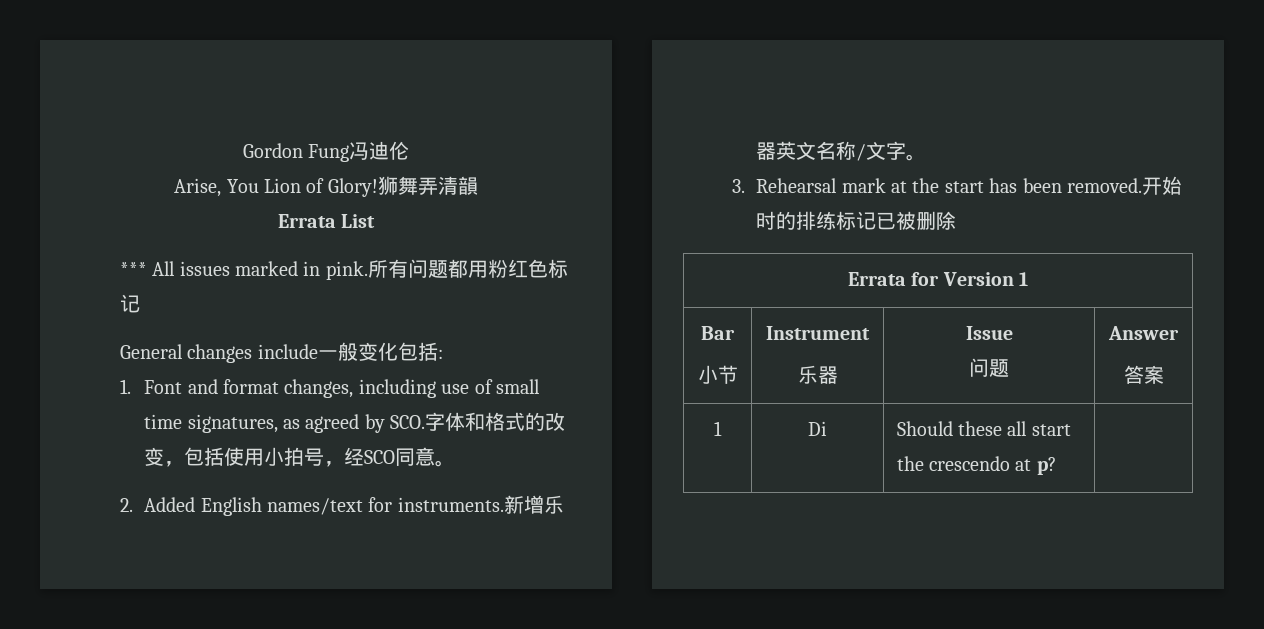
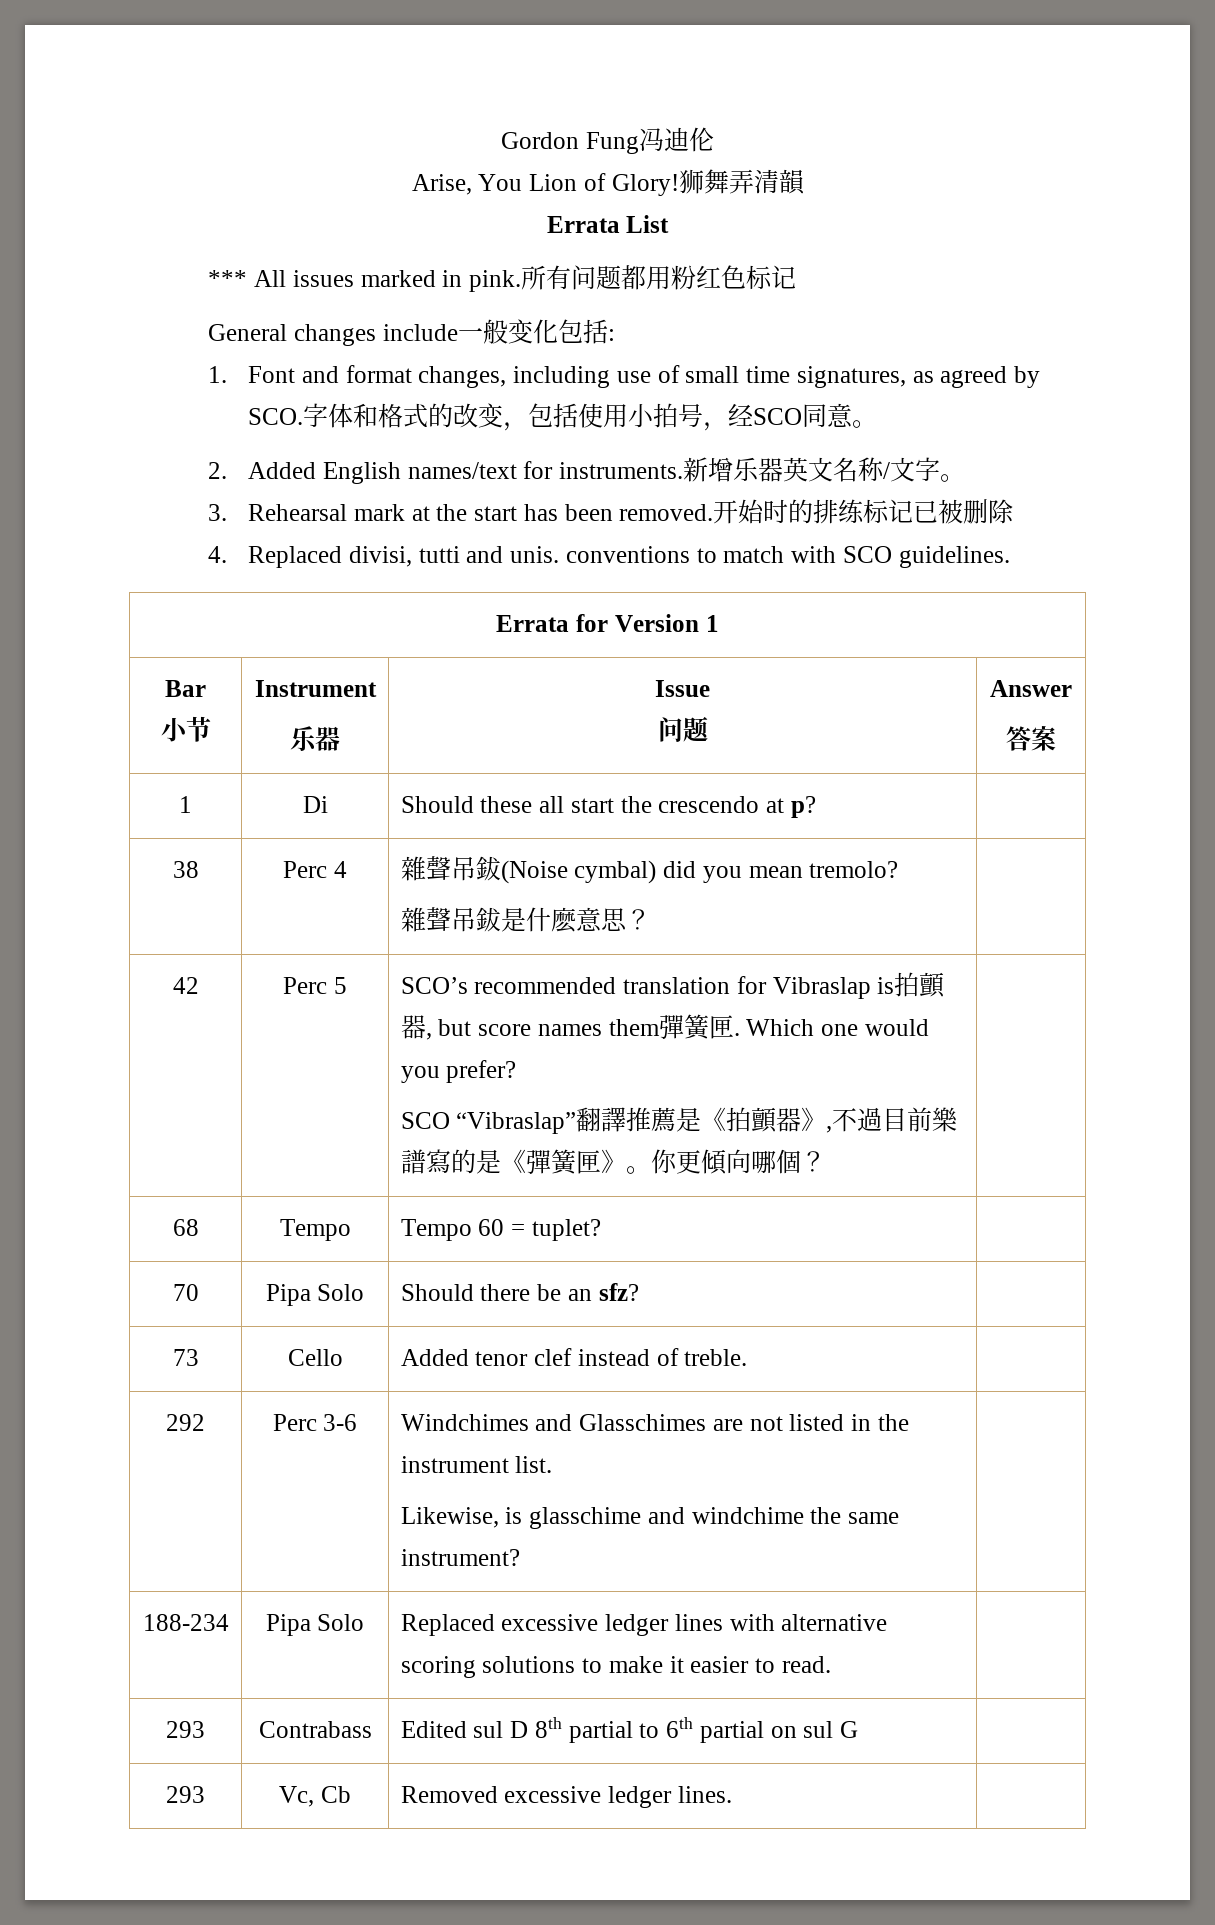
(957, 220) none -> [208,546,1010,568] // 4. Replaced divisi, tutti and unis. conventions to match with SCO guidelines.
(1056, 466) none -> [172,861,199,878] [283,861,347,878] [400,856,899,884] [400,907,651,933] [172,977,199,994] [283,977,347,994] [400,972,946,999] [400,1014,929,1040] [400,1060,517,1083] [400,1107,959,1134] [400,1149,826,1175] [172,1219,199,1236] [279,1219,351,1241] [400,1219,601,1241] [172,1284,199,1301] [265,1284,365,1306] [400,1283,639,1301] [172,1349,199,1366] [287,1349,343,1366] [400,1348,748,1366] [166,1414,205,1431] [272,1414,358,1431] [400,1414,909,1431] [400,1456,553,1473] [400,1507,900,1529] [400,1549,520,1566] [142,1614,229,1631] [265,1614,365,1636] [400,1614,888,1636] [400,1656,831,1678] [166,1721,205,1738] [258,1721,372,1738] [400,1717,859,1743] [166,1786,205,1803] [279,1786,351,1807] [400,1786,732,1808] // 38 | Perc 4 | 雜聲吊鈸(Noise cymbal) did you mean tremolo? // 雜聲吊鈸是什麽意思？ | // 42 | Perc 5 | SCO’s recommended translation for Vibraslap is拍顫器, but score names them彈簧匣. Which one would you prefer? // SCO “Vibraslap”翻譯推薦是《拍顫器》,不過目前樂譜寫的是《彈簧匣》。你更傾向哪個？ | // 68 | Tempo | Tempo 60 = tuplet? | // 70 | Pipa Solo | Should there be an sfz? | // 73 | Cello | Added tenor clef instead of treble. | // 292 | Perc 3-6 | Windchimes and Glasschimes are not listed in the instrument list. // Likewise, is glasschime and windchime the same instrument? | // 188-234 | Pipa Solo | Replaced excessive ledger lines with alternative scoring solutions to make it easier to read. | // 293 | Contrabass | Edited sul D 8th partial to 6th partial on sul G | // 293 | Vc, Cb | Removed excessive ledger lines. |

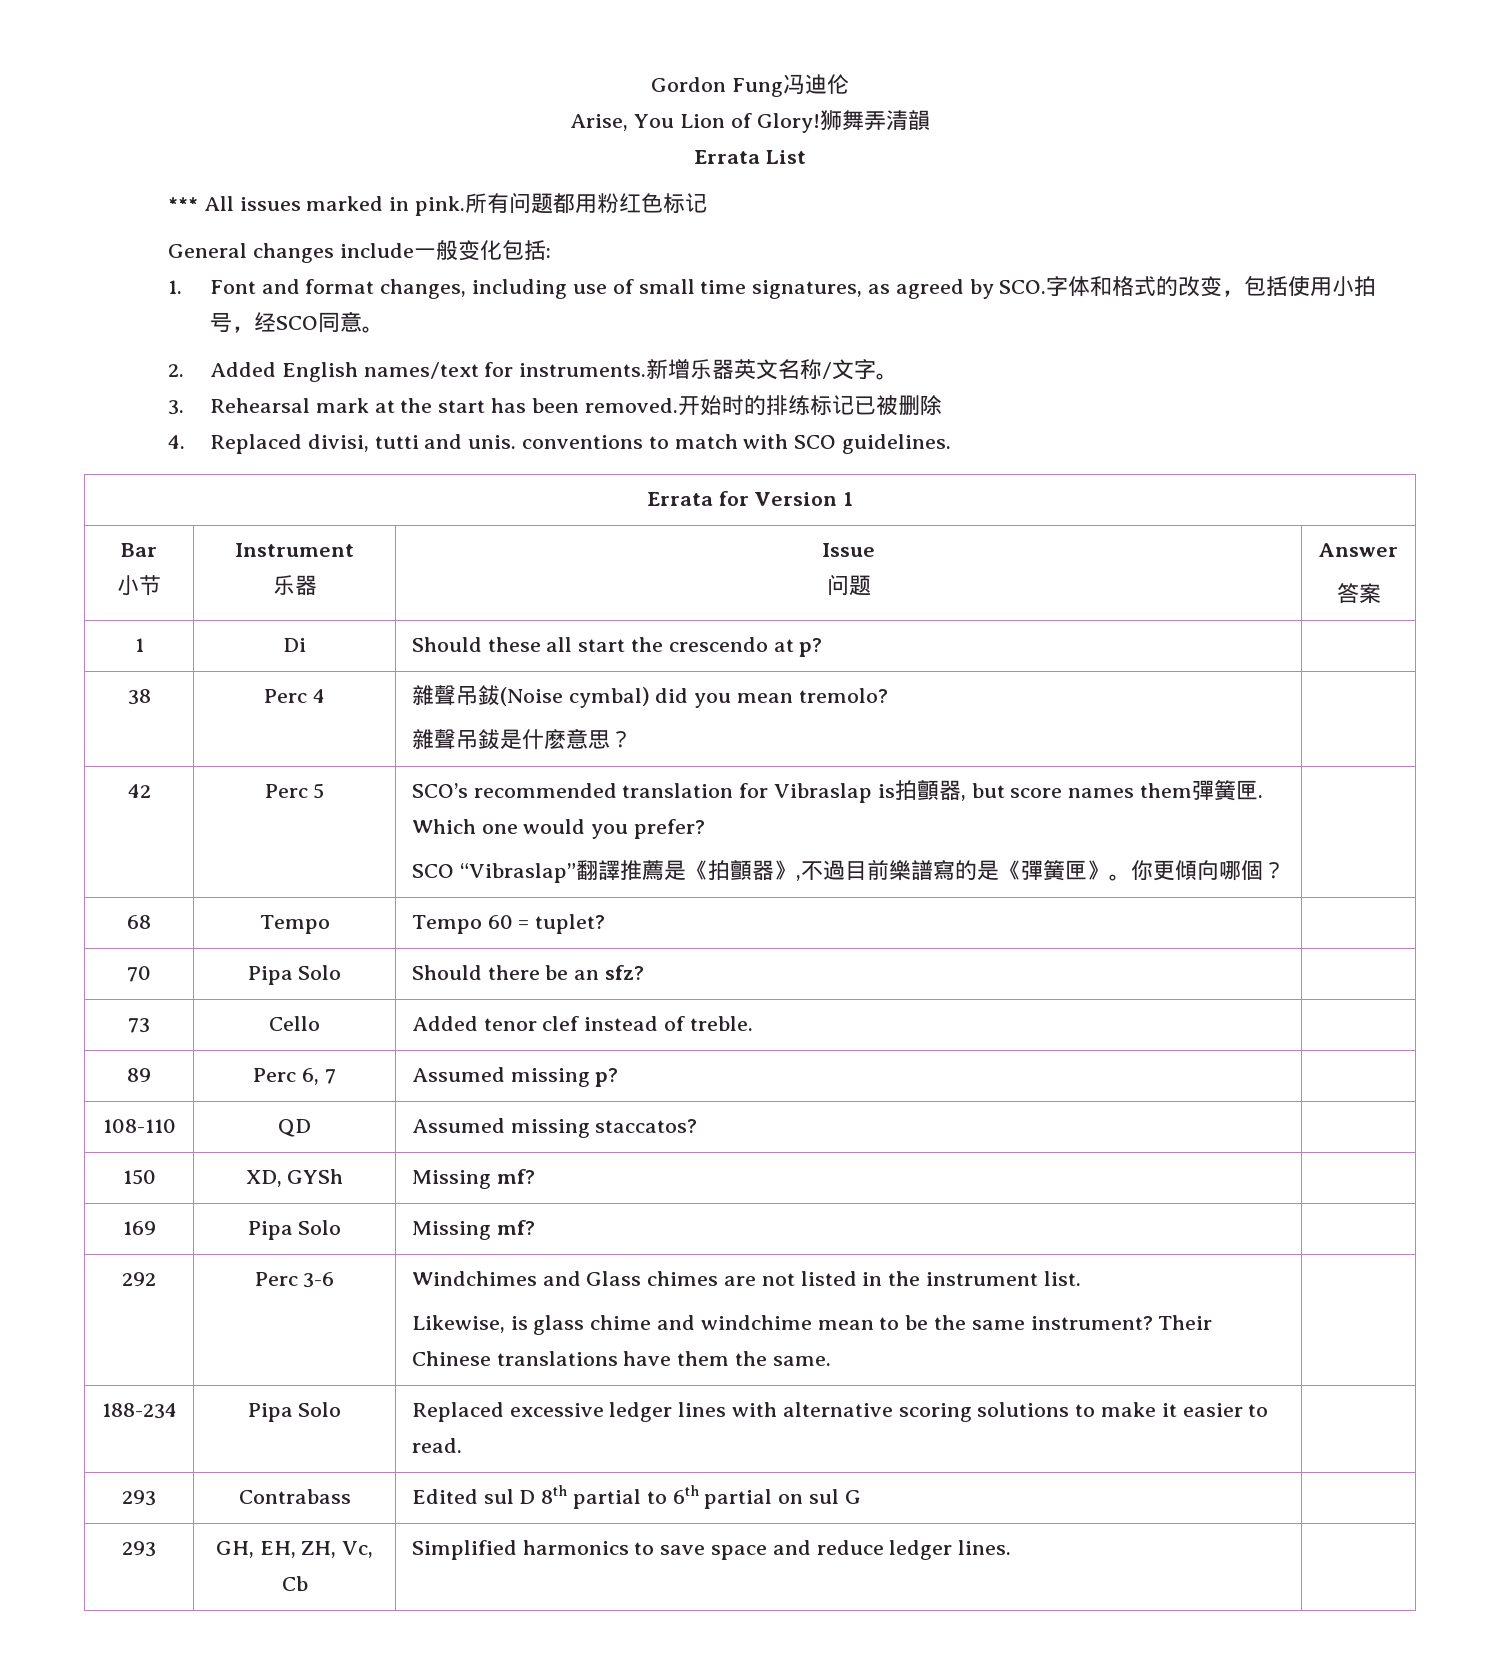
(748, 1357) none -> [127,1068,151,1082] [253,1068,336,1085] [411,1067,619,1087] [102,1119,176,1133] [278,1119,311,1137] [411,1118,698,1138] [122,1169,156,1185] [245,1169,344,1187] [411,1169,535,1189] [122,1221,156,1235] [247,1220,342,1240] [411,1220,535,1240] // 89 | Perc 6, 7 | Assumed missing p? | // 108-110 | QD | Assumed missing staccatos? | // 150 | XD, GYSh | Missing mf? | // 169 | Pipa Solo | Missing mf? |
[579,1414,707,1431] Glasschimes -> [586,1271,719,1286] Glass chimes
[529,1507,900,1529] [400,1549,520,1566] glasschime and windchime the same instrument? -> [533,1315,1213,1335] [411,1351,831,1366] glass chime and windchime mean to be the same instrument? Their Chinese translations have them the same.
(205, 1794) none -> [215,1541,337,1558] GH, EH, ZH,
[400,1786,602,1803] Removed excessive -> [411,1540,884,1560] Simplified harmonics to save space and reduce

